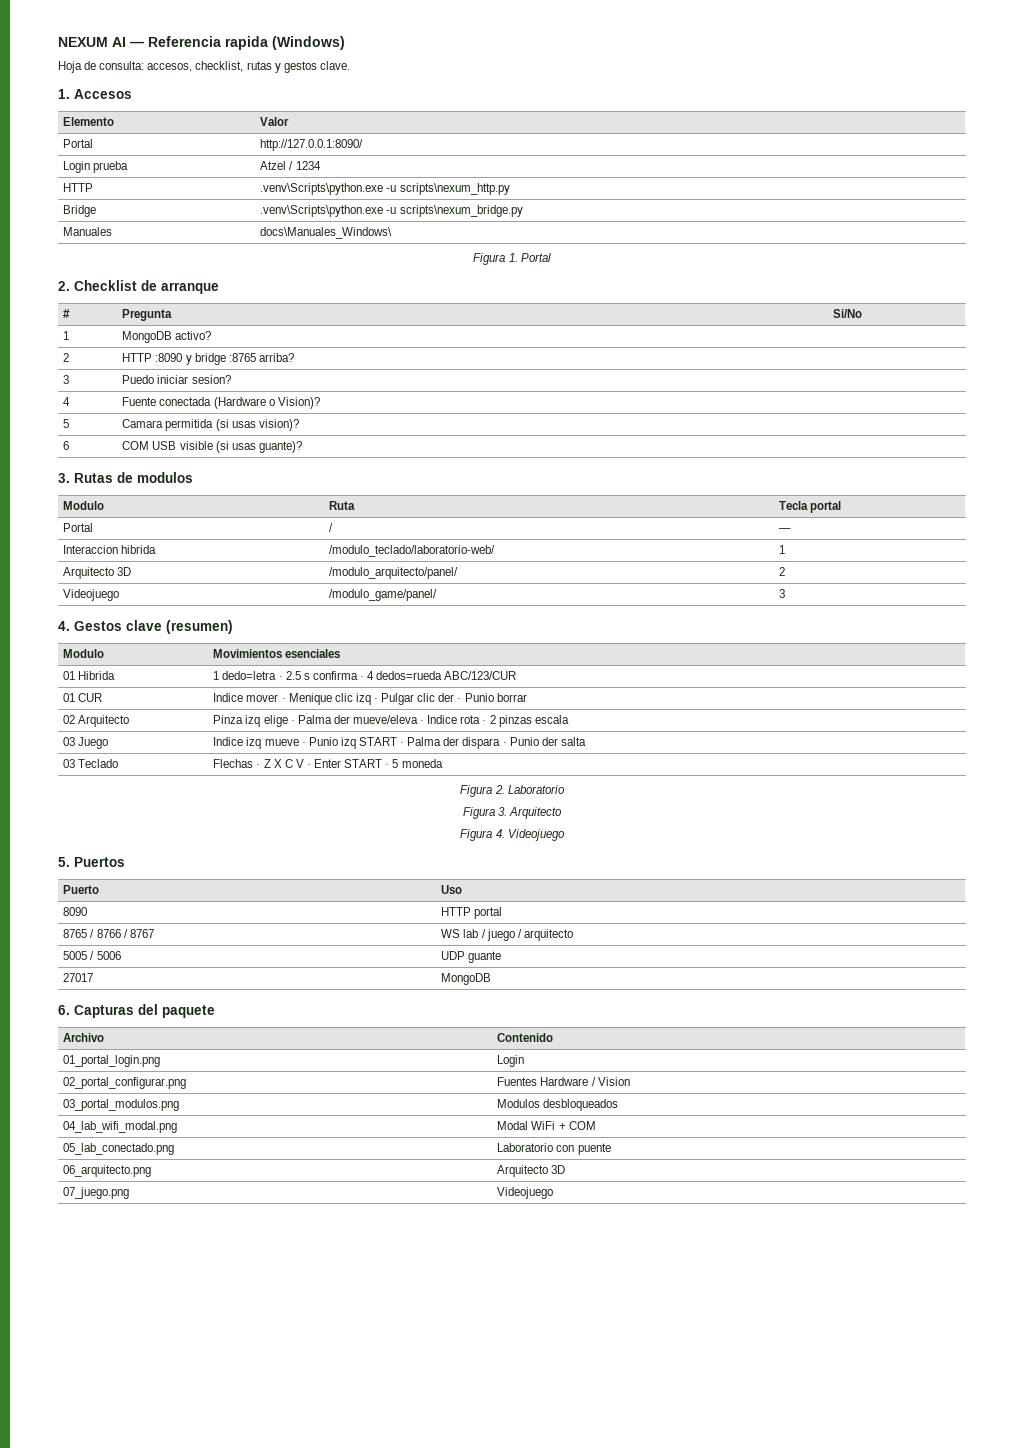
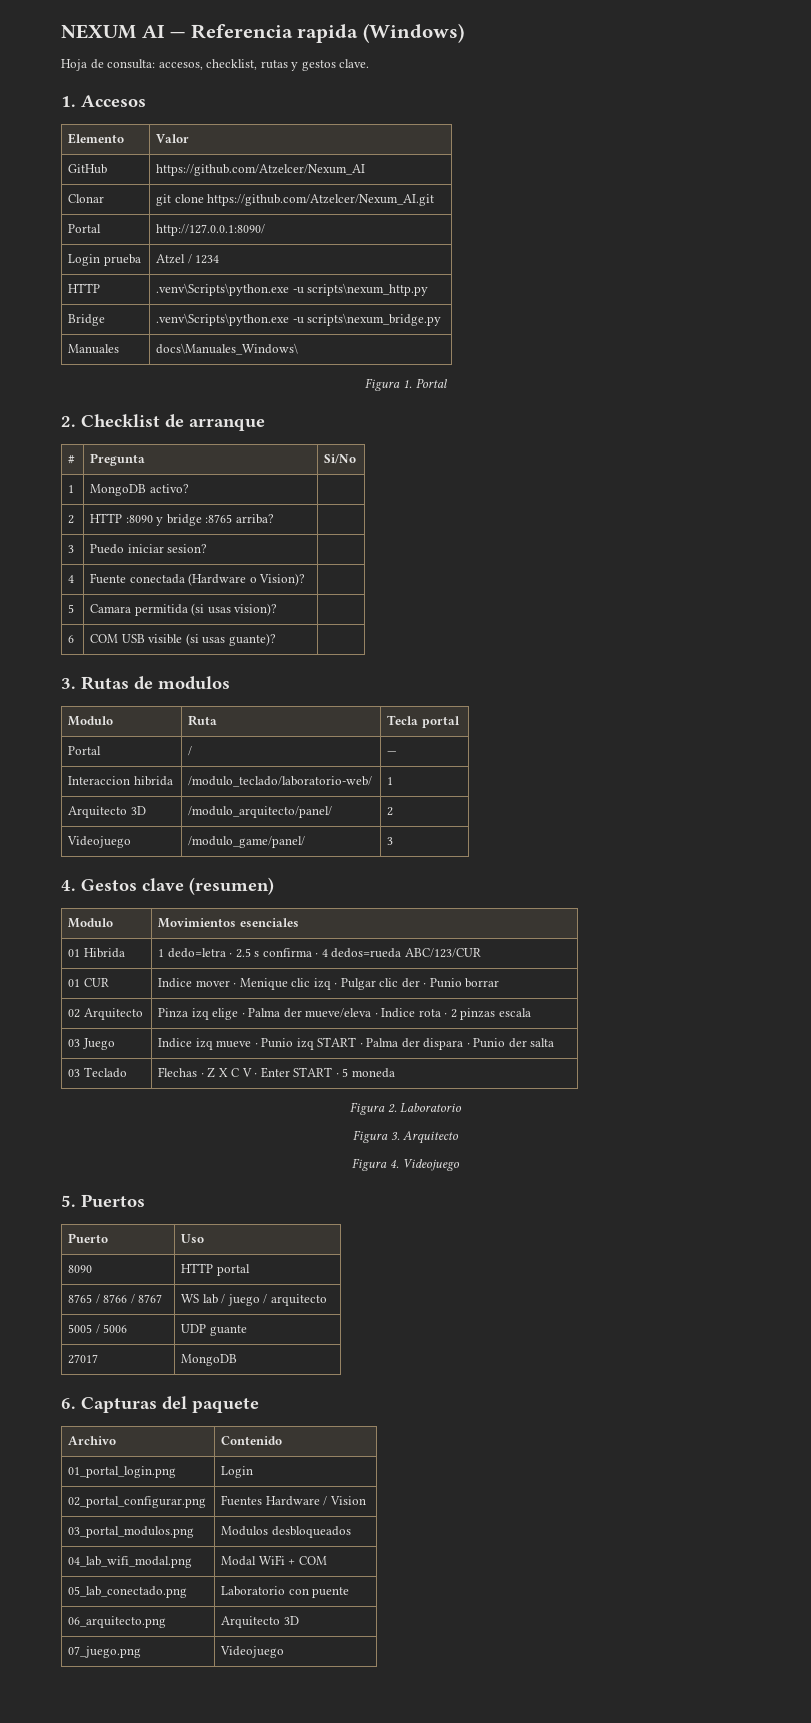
(290, 121) none -> [68,164,108,174] [156,164,366,176] [68,194,105,203] [156,194,435,206] // GitHub | https://github.com/Atzelcer/Nexum_AI // Clonar | git clone https://github.com/Atzelcer/Nexum_AI.git

